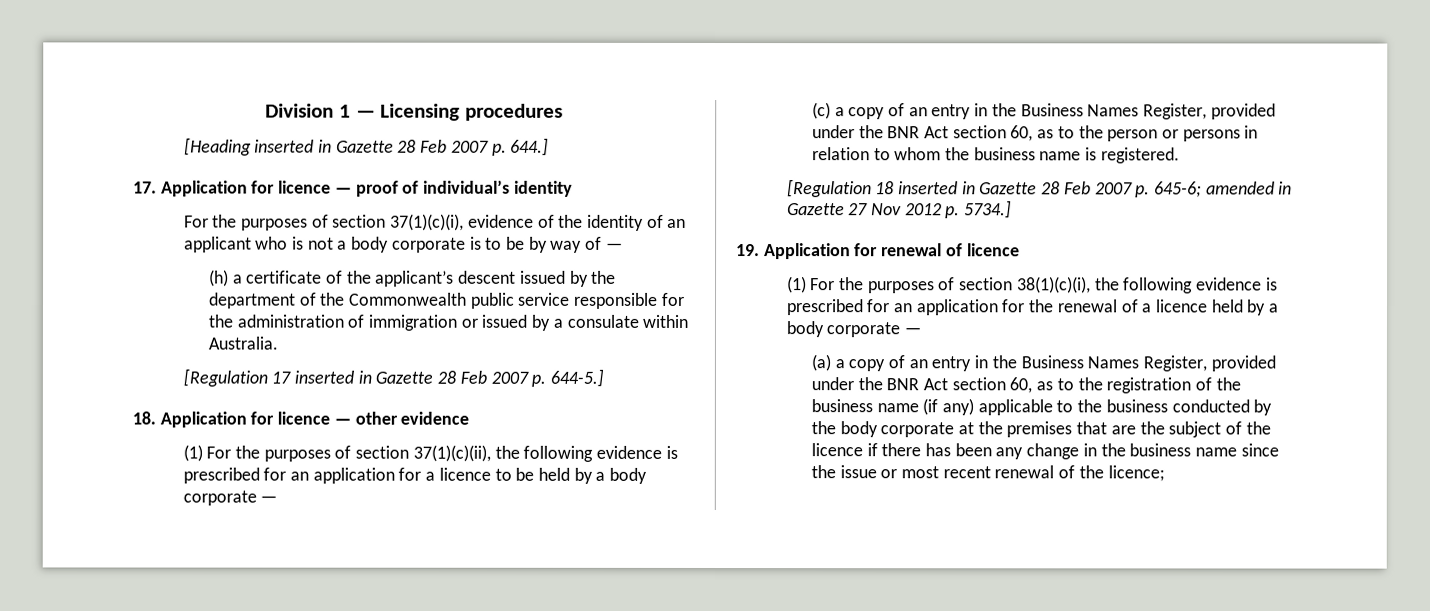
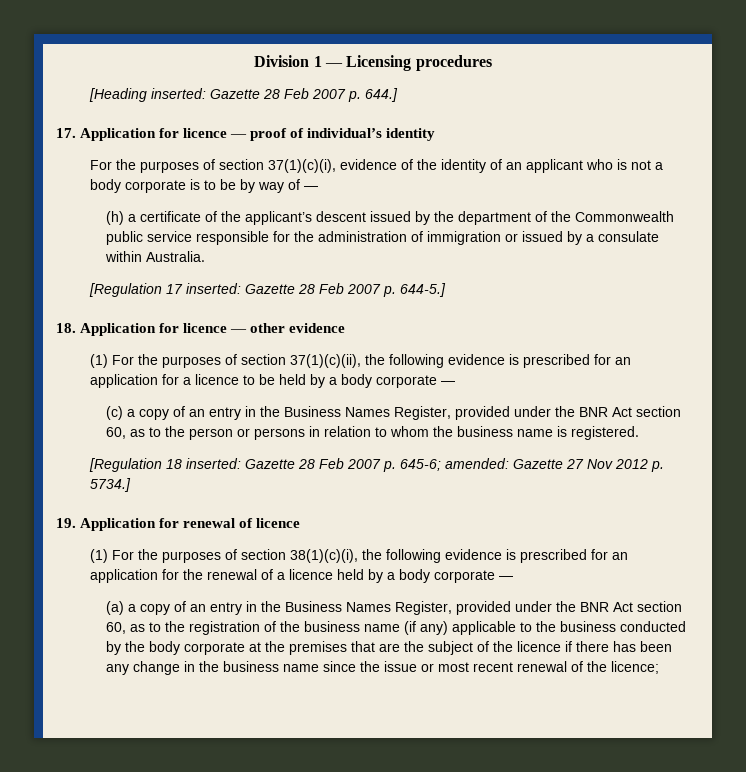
[254,139,332,153] inserted in -> [150,88,206,99] inserted:
[293,370,372,384] inserted in -> [185,283,241,294] inserted:
[897,181,976,195] inserted in -> [185,458,241,469] inserted:
[1205,181,1293,195] amended in -> [444,458,509,469] amended:

